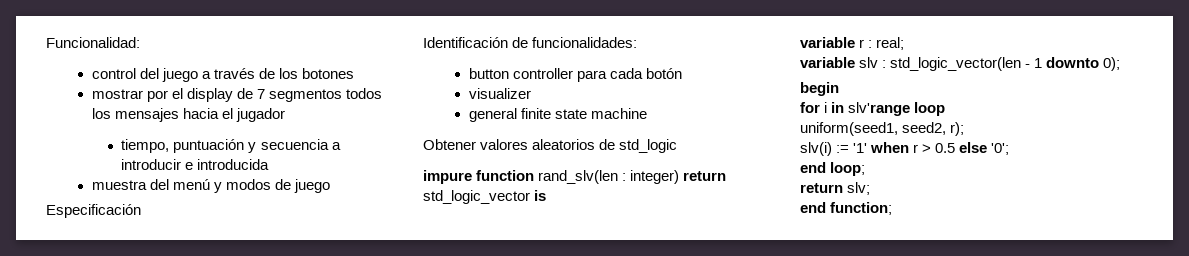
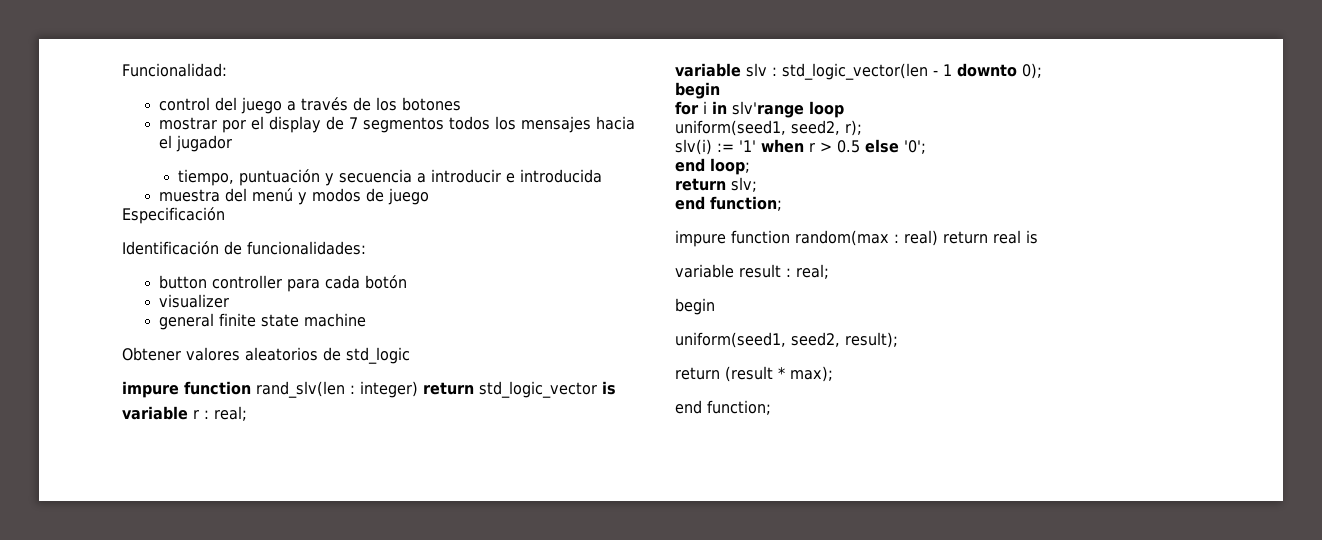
(893, 208) none -> [675,230,1038,247] [675,264,829,279] [675,298,715,315] [675,332,898,348] [675,366,833,382] [675,400,771,415] // impure function random(max : real) return real is // variable result : real; // begin // uniform(seed1, seed2, result); // return (result * max); // end function;

